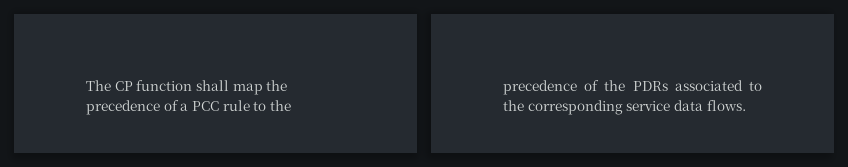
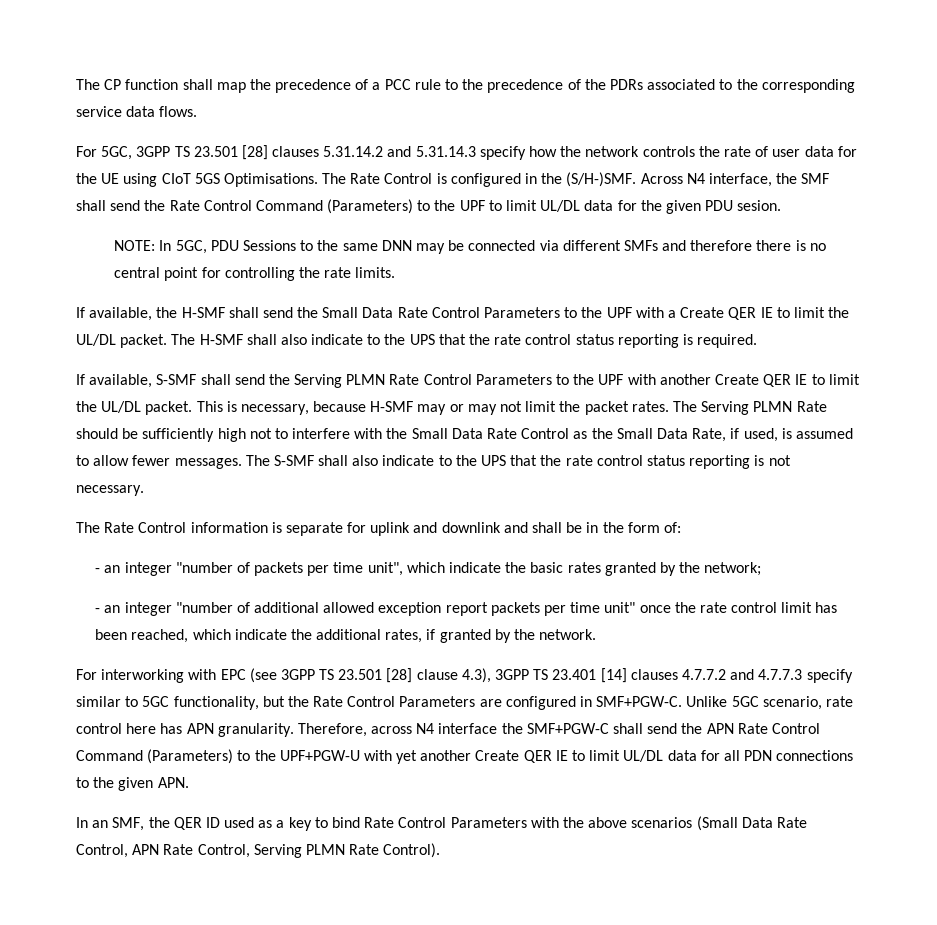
(746, 105) none -> [76,145,857,160] [76,172,830,187] [76,199,782,214] [114,240,826,254] [114,267,396,281] [76,307,850,321] [76,334,758,348] [76,374,860,388] [76,401,827,415] [76,428,853,442] [76,455,791,469] [76,485,144,496] [76,522,681,536] [95,562,762,576] [95,602,838,616] [95,629,597,643] [76,668,853,683] [76,696,853,710] [76,723,820,737] [76,749,854,764] [76,777,189,791] [76,816,807,831] [76,843,441,858] // For 5GC, 3GPP TS 23.501 [28] clauses 5.31.14.2 and 5.31.14.3 specify how the network controls the rate of user data for the UE using CIoT 5GS Optimisations. The Rate Control is configured in the (S/H-)SMF. Across N4 interface, the SMF shall send the Rate Control Command (Parameters) to the UPF to limit UL/DL data for the given PDU sesion. // NOTE: In 5GC, PDU Sessions to the same DNN may be connected via different SMFs and therefore there is no central point for controlling the rate limits. // If available, the H-SMF shall send the Small Data Rate Control Parameters to the UPF with a Create QER IE to limit the UL/DL packet. The H-SMF shall also indicate to the UPS that the rate control status reporting is required. // If available, S-SMF shall send the Serving PLMN Rate Control Parameters to the UPF with another Create QER IE to limit the UL/DL packet. This is necessary, because H-SMF may or may not limit the packet rates. The Serving PLMN Rate should be sufficiently high not to interfere with the Small Data Rate Control as the Small Data Rate, if used, is assumed to allow fewer messages. The S-SMF shall also indicate to the UPS that the rate control status reporting is not necessary. // The Rate Control information is separate for uplink and downlink and shall be in the form of: // - an integer "number of packets per time unit", which indicate the basic rates granted by the network; // - an integer "number of additional allowed exception report packets per time unit" once the rate control limit has been reached, which indicate the additional rates, if granted by the network. // For interworking with EPC (see 3GPP TS 23.501 [28] clause 4.3), 3GPP TS 23.401 [14] clauses 4.7.7.2 and 4.7.7.3 specify similar to 5GC functionality, but the Rate Control Parameters are configured in SMF+PGW-C. Unlike 5GC scenario, rate control here has APN granularity. Therefore, across N4 interface the SMF+PGW-C shall send the APN Rate Control Command (Parameters) to the UPF+PGW-U with yet another Create QER IE to limit UL/DL data for all PDN connections to the given APN. // In an SMF, the QER ID used as a key to bind Rate Control Parameters with the above scenarios (Small Data Rate Control, APN Rate Control, Serving PLMN Rate Control).

